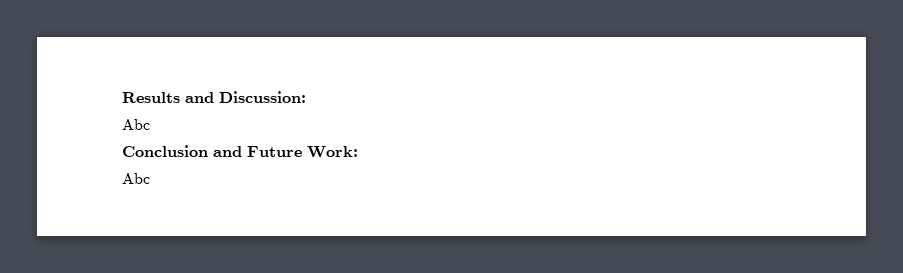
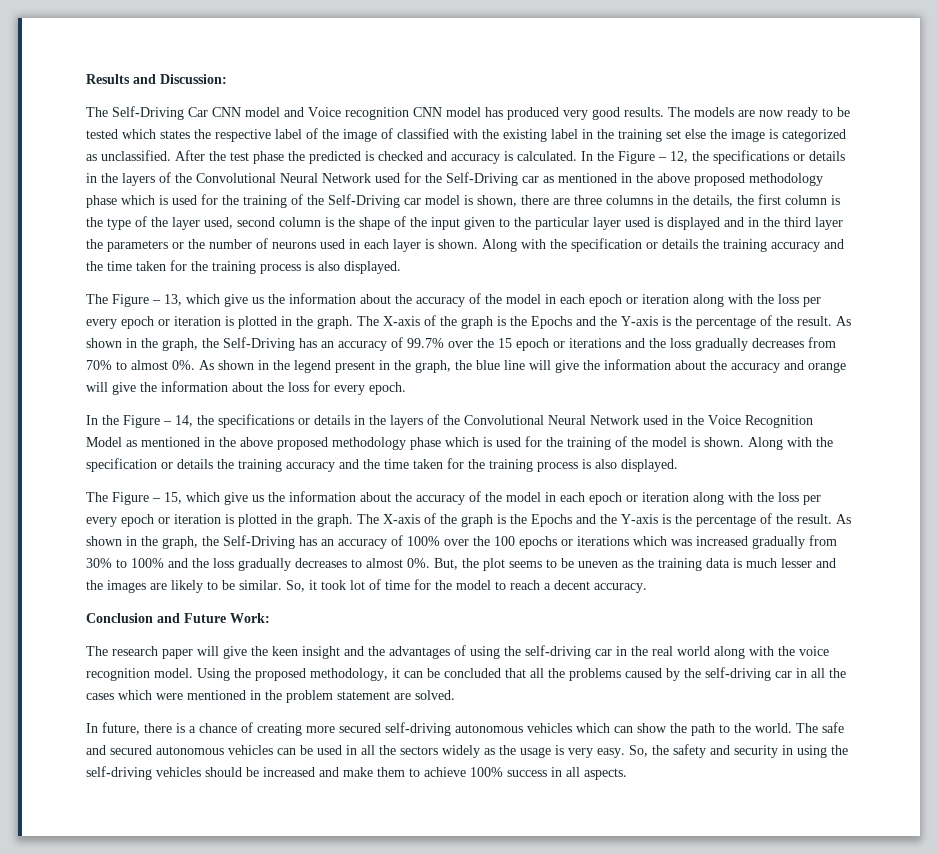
[122,119,150,130] [122,145,358,158] [122,173,150,184] Abc // Conclusion and Future Work: // Abc -> [86,106,850,120] [86,128,846,142] [86,150,845,164] [86,172,823,186] [86,194,840,208] [86,216,843,230] [86,238,844,252] [86,260,401,274] [86,293,821,307] [86,315,851,329] [86,337,836,351] [86,359,846,373] [86,381,406,395] [86,414,813,428] [86,436,833,450] [86,458,678,472] [86,491,821,505] [86,513,851,527] [86,535,837,549] [86,558,836,571] [86,579,647,593] [86,613,270,623] [86,645,829,659] [86,667,846,681] [86,690,455,703] [86,722,844,736] [86,744,848,758] [86,766,627,780] The Self-Driving Car CNN model and Voice recognition CNN model has produced very good results. The models are now ready to be tested which states the respective label of the image of classified with the existing label in the training set else the image is categorized as unclassified. After the test phase the predicted is checked and accuracy is calculated. In the Figure – 12, the specifications or details in the layers of the Convolutional Neural Network used for the Self-Driving car as mentioned in the above proposed methodology phase which is used for the training of the Self-Driving car model is shown, there are three columns in the details, the first column is the type of the layer used, second column is the shape of the input given to the particular layer used is displayed and in the third layer the parameters or the number of neurons used in each layer is shown. Along with the specification or details the training accuracy and the time taken for the training process is also displayed. // The Figure – 13, which give us the information about the accuracy of the model in each epoch or iteration along with the loss per every epoch or iteration is plotted in the graph. The X-axis of the graph is the Epochs and the Y-axis is the percentage of the result. As shown in the graph, the Self-Driving has an accuracy of 99.7% over the 15 epoch or iterations and the loss gradually decreases from 70% to almost 0%. As shown in the legend present in the graph, the blue line will give the information about the accuracy and orange will give the information about the loss for every epoch. // In the Figure – 14, the specifications or details in the layers of the Convolutional Neural Network used in the Voice Recognition Model as mentioned in the above proposed methodology phase which is used for the training of the model is shown. Along with the specification or details the training accuracy and the time taken for the training process is also displayed. // The Figure – 15, which give us the information about the accuracy of the model in each epoch or iteration along with the loss per every epoch or iteration is plotted in the graph. The X-axis of the graph is the Epochs and the Y-axis is the percentage of the result. As shown in the graph, the Self-Driving has an accuracy of 100% over the 100 epochs or iterations which was increased gradually from 30% to 100% and the loss gradually decreases to almost 0%. But, the plot seems to be uneven as the training data is much lesser and the images are likely to be similar. So, it took lot of time for the model to reach a decent accuracy. // Conclusion and Future Work: // The research paper will give the keen insight and the advantages of using the self-driving car in the real world along with the voice recognition model. Using the proposed methodology, it can be concluded that all the problems caused by the self-driving car in all the cases which were mentioned in the problem statement are solved. // In future, there is a chance of creating more secured self-driving autonomous vehicles which can show the path to the world. The safe and secured autonomous vehicles can be used in all the sectors widely as the usage is very easy. So, the safety and security in using the self-driving vehicles should be increased and make them to achieve 100% success in all aspects.

